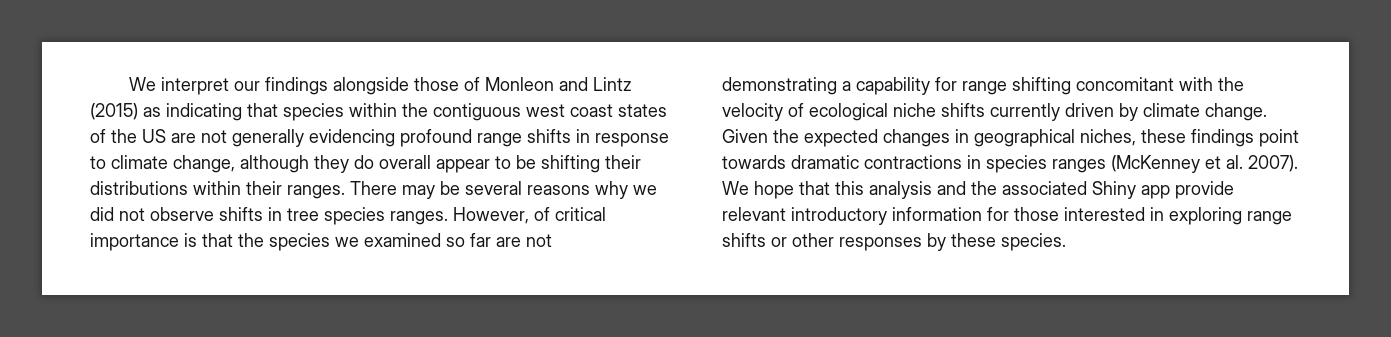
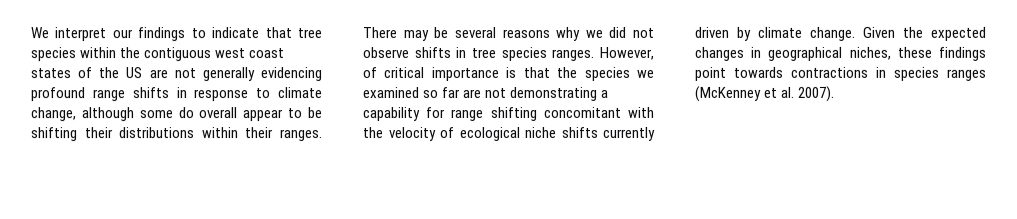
[332,77,632,95] [90,103,278,121] alongside those of Monleon and Lintz (2015) as indicating that -> [190,27,322,39] to indicate that tree
[314,155,349,173] they -> [139,110,174,119] some
[791,155,859,169] dramatic -> (783, 72) none
[722,181,1234,199] [722,207,1292,225] [722,233,1066,251] We hope that this analysis and the associated Shiny app provide relevant introductory information for those interested in exploring range shifts or other responses by these species. -> (835, 93) none

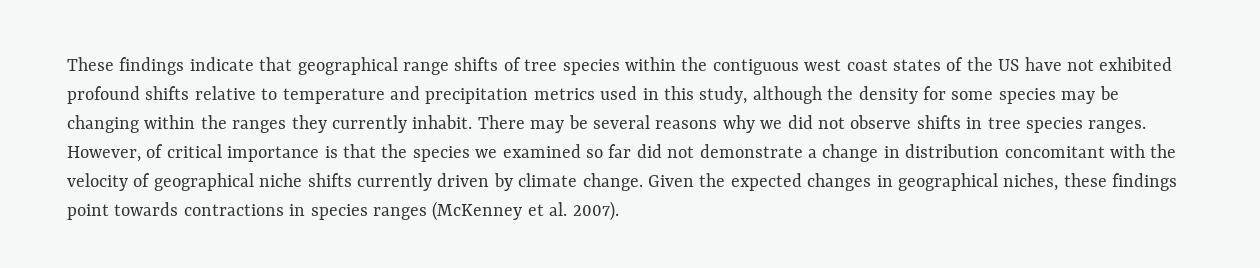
[30,27,292,42] We interpret our findings to indicate that -> [67,57,521,75] These findings indicate that geographical range shifts of
[148,67,322,82] [30,87,322,102] [30,107,324,122] [31,127,323,142] are not generally evidencing profound range shifts in response to climate change, although some do overall appear to be shifting their distributions within their ranges. -> [1024,57,1173,71] [67,86,1119,104] [67,115,473,133] have not exhibited profound shifts relative to temperature and precipitation metrics used in this study, although the density for some species may be changing within the ranges they currently inhabit.
[462,86,609,101] [362,106,538,122] are not demonstrating a capability for range shifting -> [636,144,1000,162] did not demonstrate a change in distribution
[459,126,521,142] ecological -> [153,173,254,191] geographical

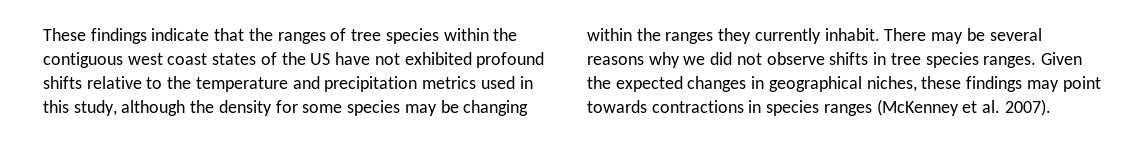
[297,57,499,75] geographical range shifts -> [248,28,326,44] the ranges
(278, 94) none -> [167,76,192,89] the
[67,144,1177,162] [67,173,643,191] However, of critical importance is that the species we examined so far did not demonstrate a change in distribution concomitant with the velocity of geographical niche shifts currently driven by climate change. -> (1037, 62) none
(1178, 182) none -> [1026,80,1059,92] may

